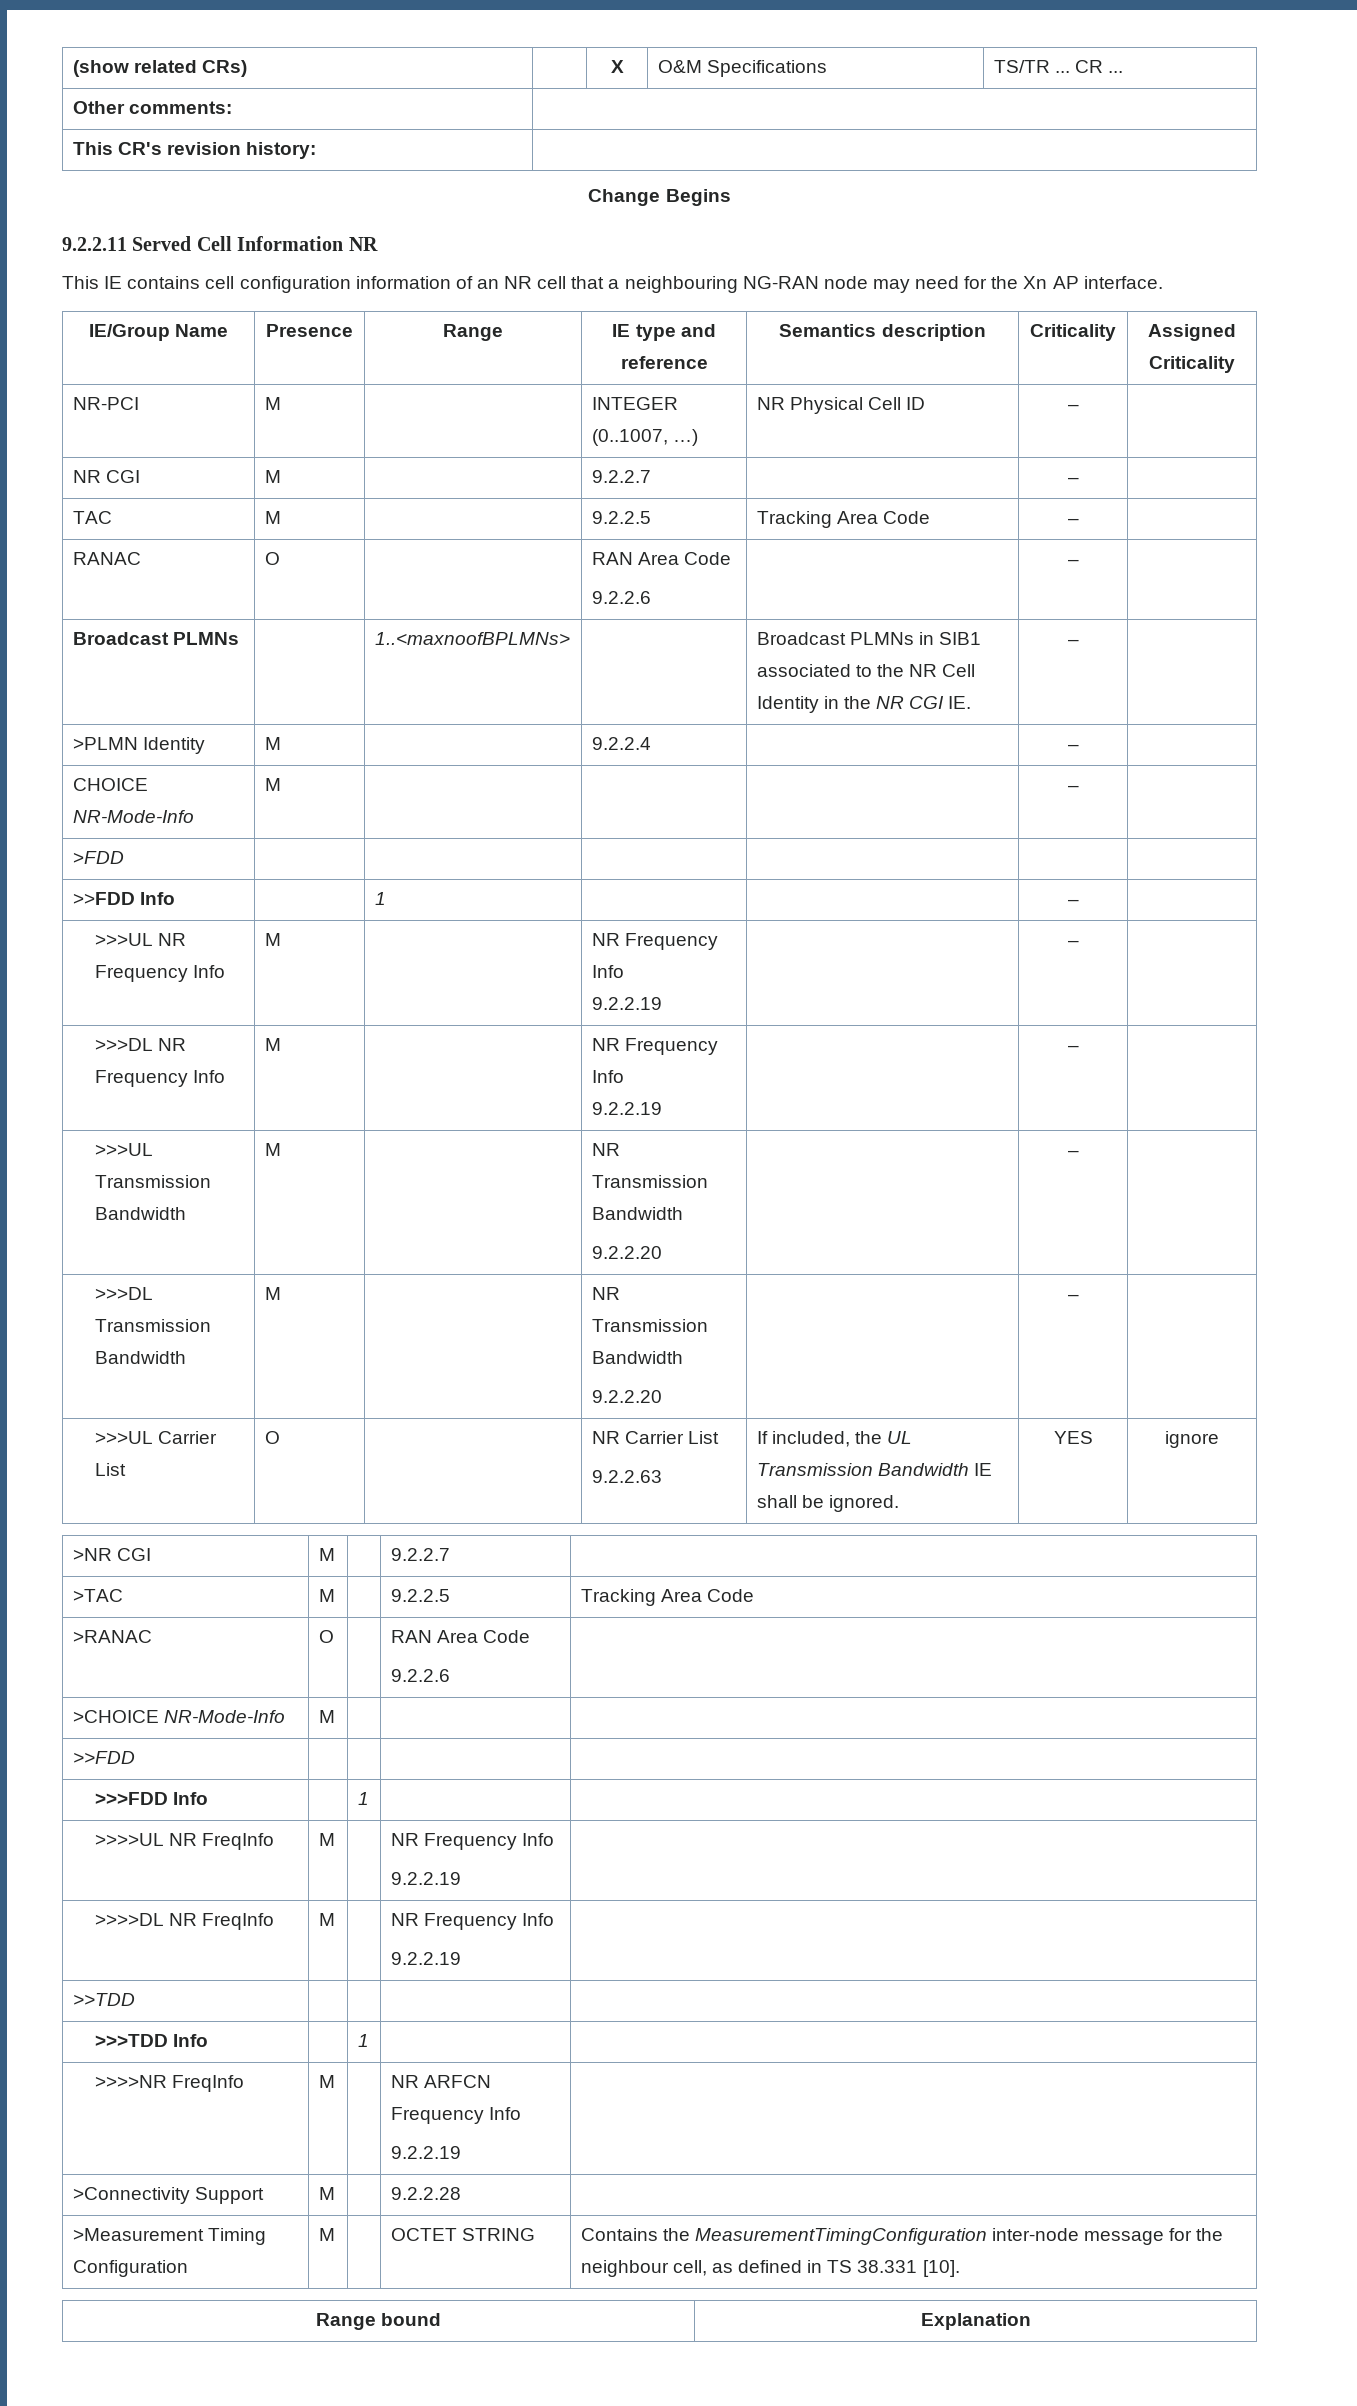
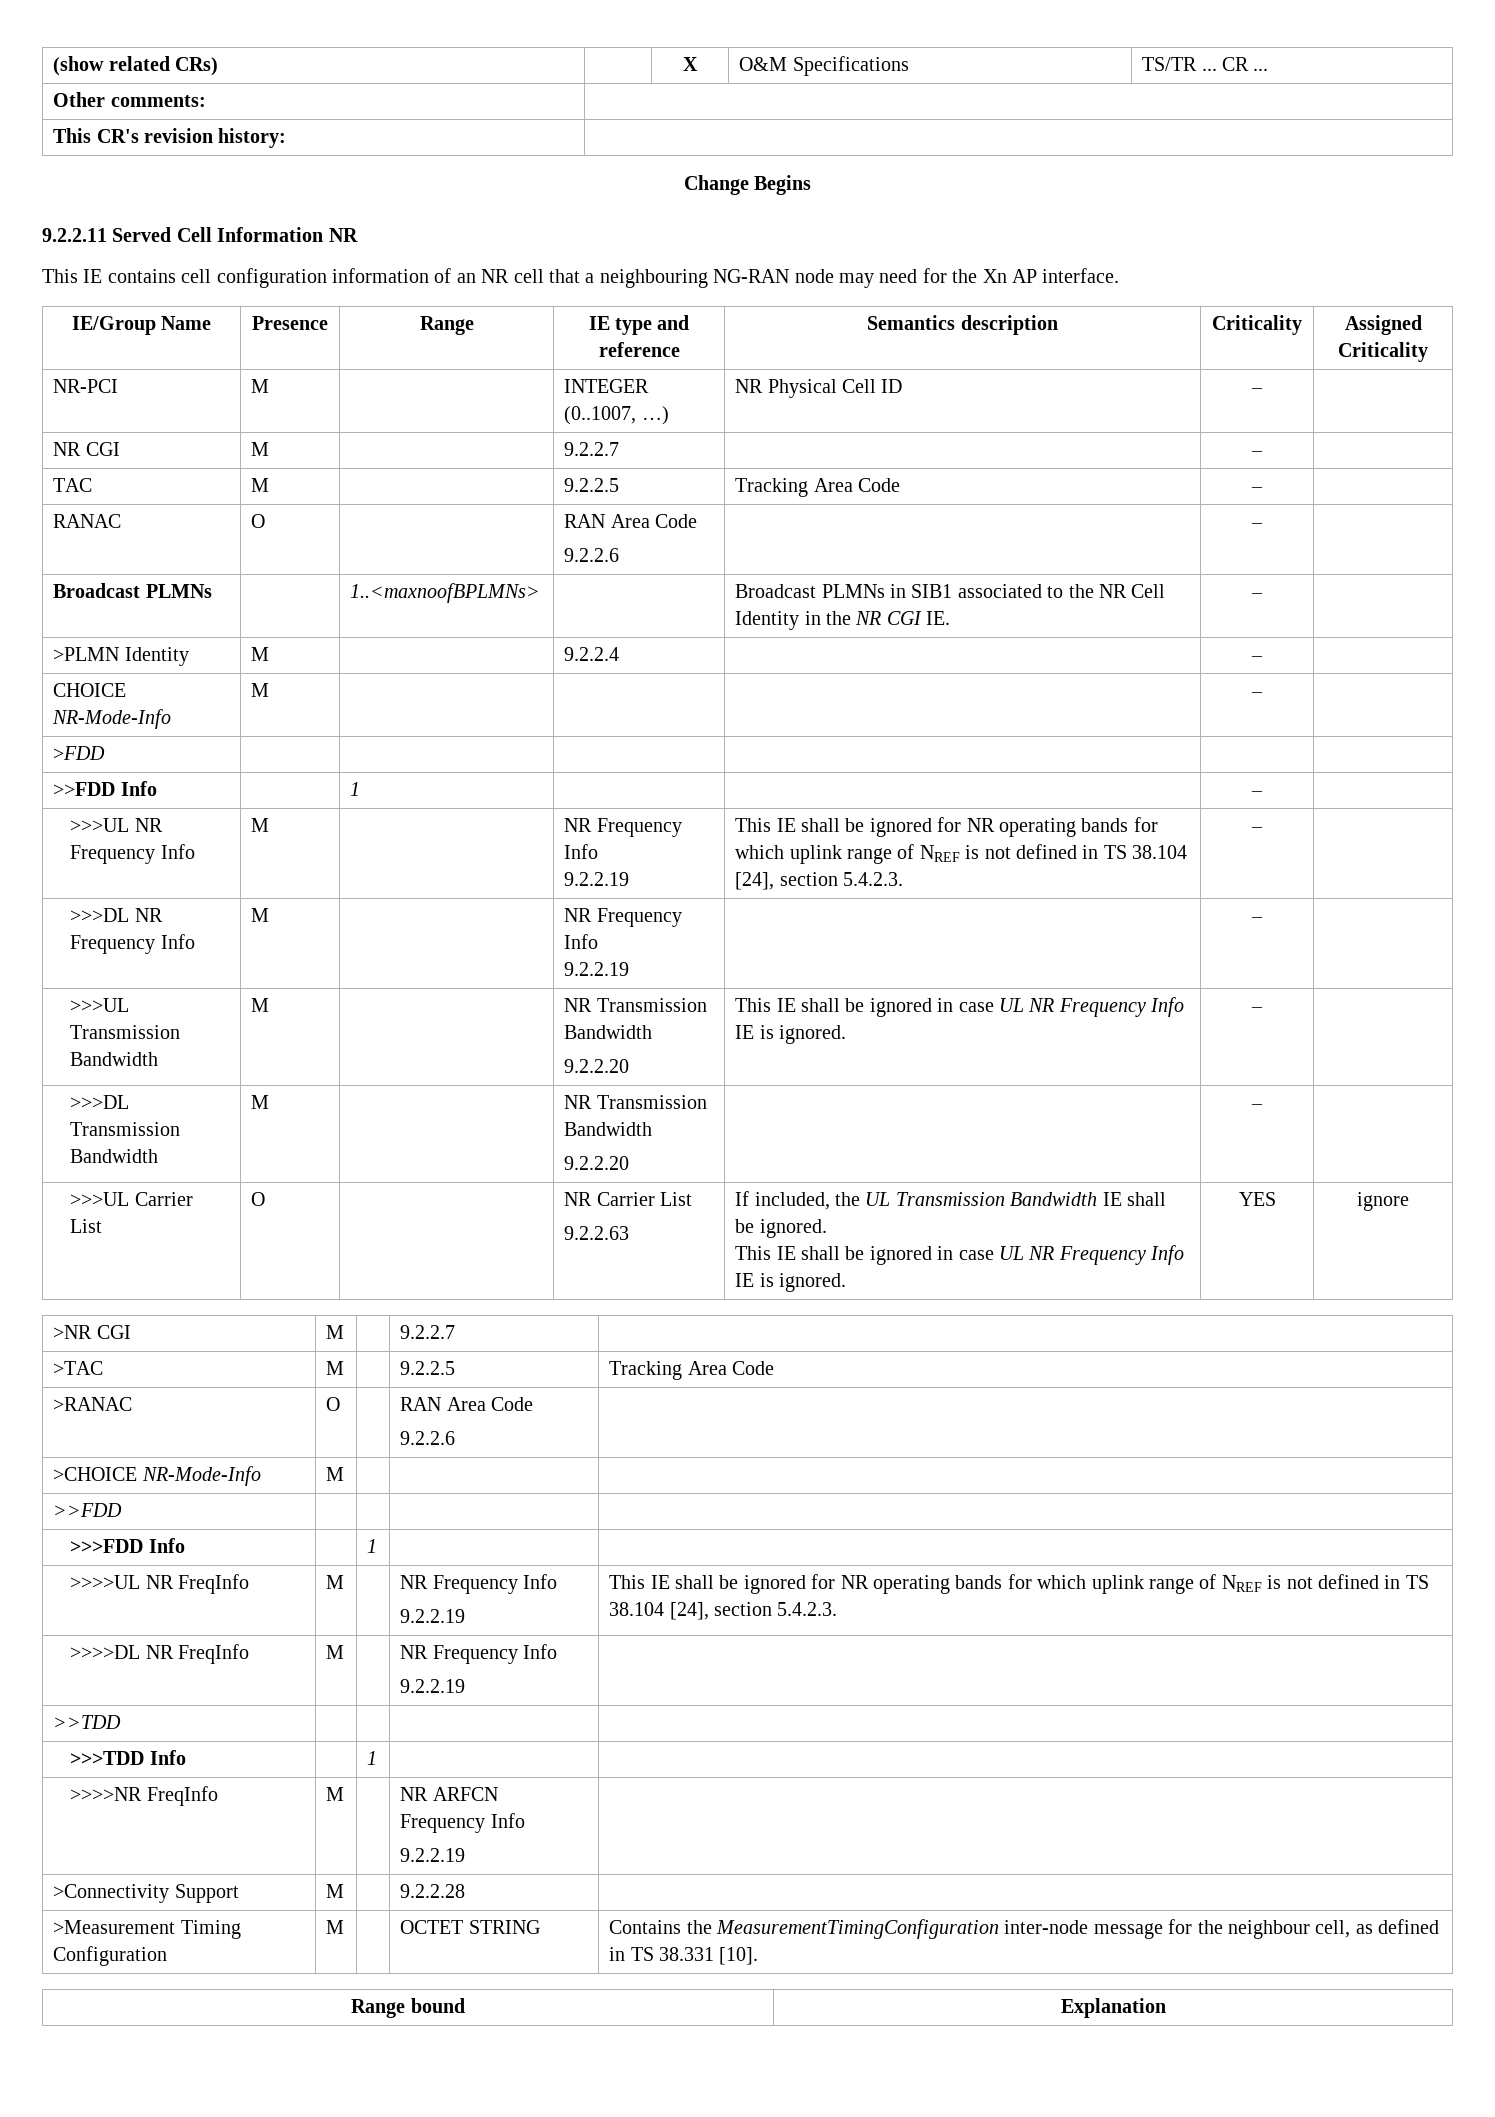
(662, 1003) none -> [735,817,1158,837] [735,844,1188,864] [735,872,903,890] This IE shall be ignored for NR operating bands for which uplink range of NREF is not defined in TS 38.104 [24], section 5.4.2.3.
(662, 1252) none -> [735,997,1185,1017] [735,1025,846,1044] This IE shall be ignored in case UL NR Frequency Info IE is ignored.
(899, 1503) none -> [735,1245,1185,1265] [735,1273,846,1292] // This IE shall be ignored in case UL NR Frequency Info IE is ignored.
(461, 1878) none -> [609,1574,1429,1594] [609,1602,838,1620] This IE shall be ignored for NR operating bands for which uplink range of NREF is not defined in TS 38.104 [24], section 5.4.2.3.

